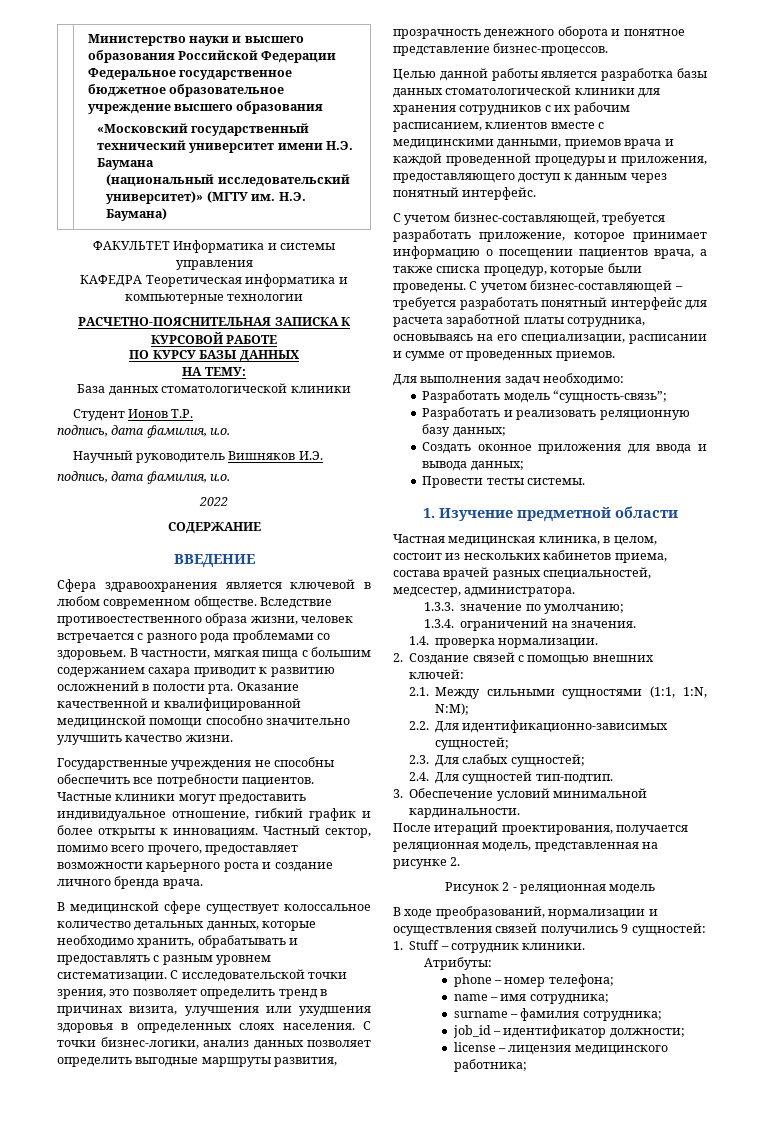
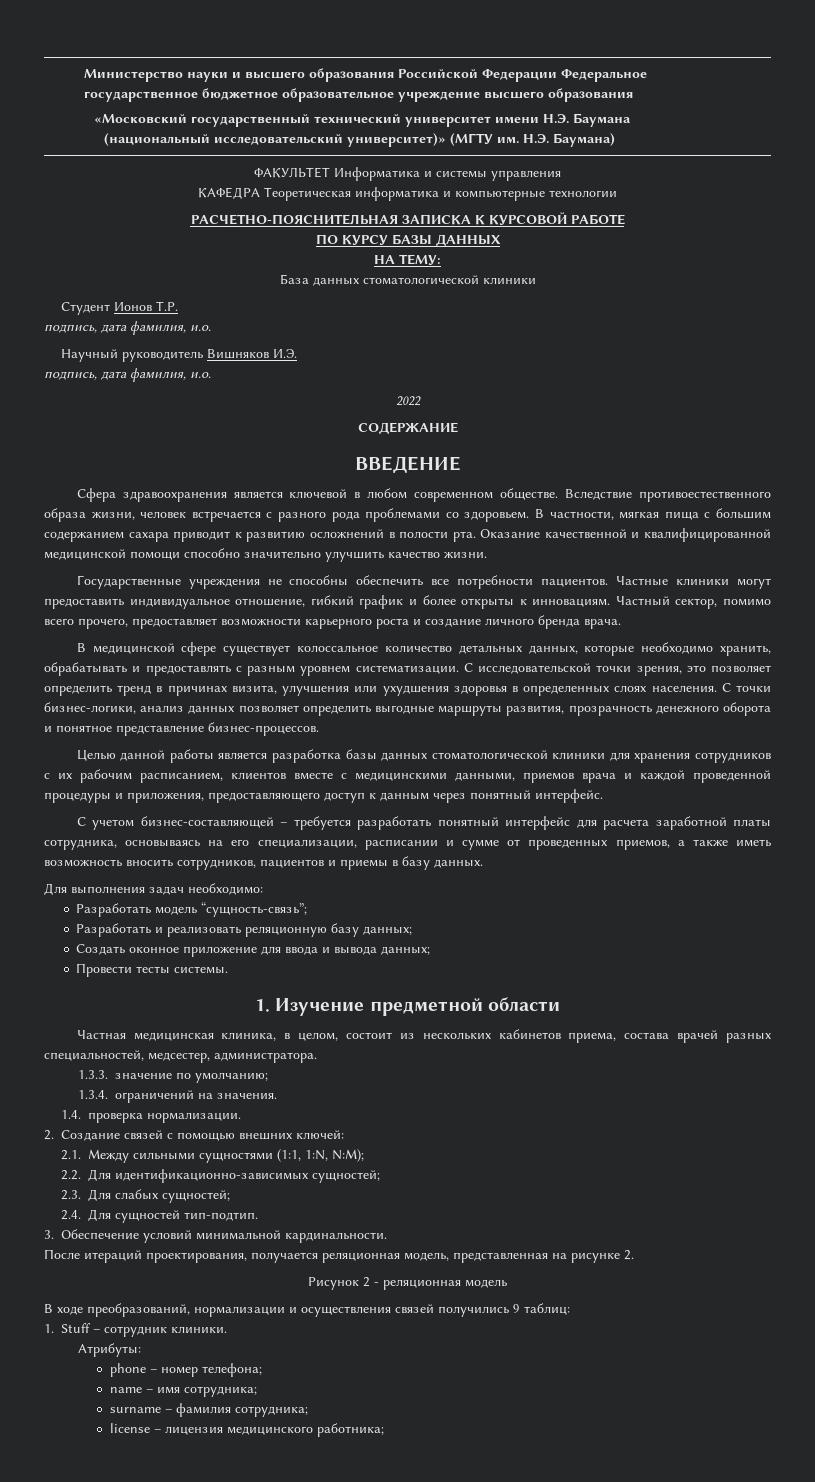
[453,212,666,225] [393,229,707,242] [393,246,707,259] [393,263,642,276] [393,281,527,293] бизнес-составляющей, требуется разработать приложение, которое принимает информацию о посещении пациентов врача, а также списка процедур, которые были проведены. С учетом -> (135, 824) none
[555,351,615,361] приемов. -> [615,839,771,850] [44,856,483,870] приемов, а также иметь возможность вносить сотрудников, пациентов и приемы в базу данных.
[538,444,622,454] приложения -> [183,946,258,957] приложение
[631,923,706,936] сущностей: -> [524,1303,570,1315] таблиц:
[452,1025,685,1038] // job_id – идентификатор должности; -> (308, 1411) none

